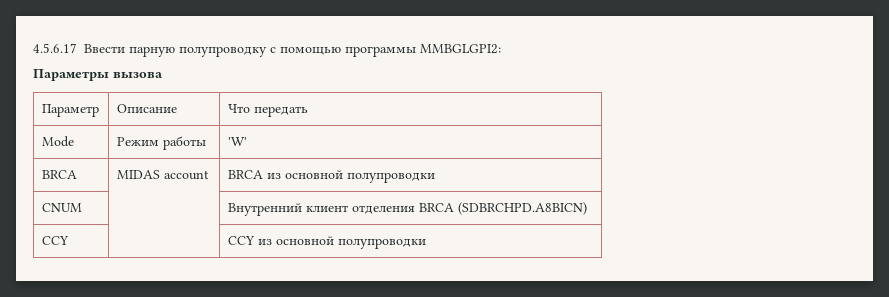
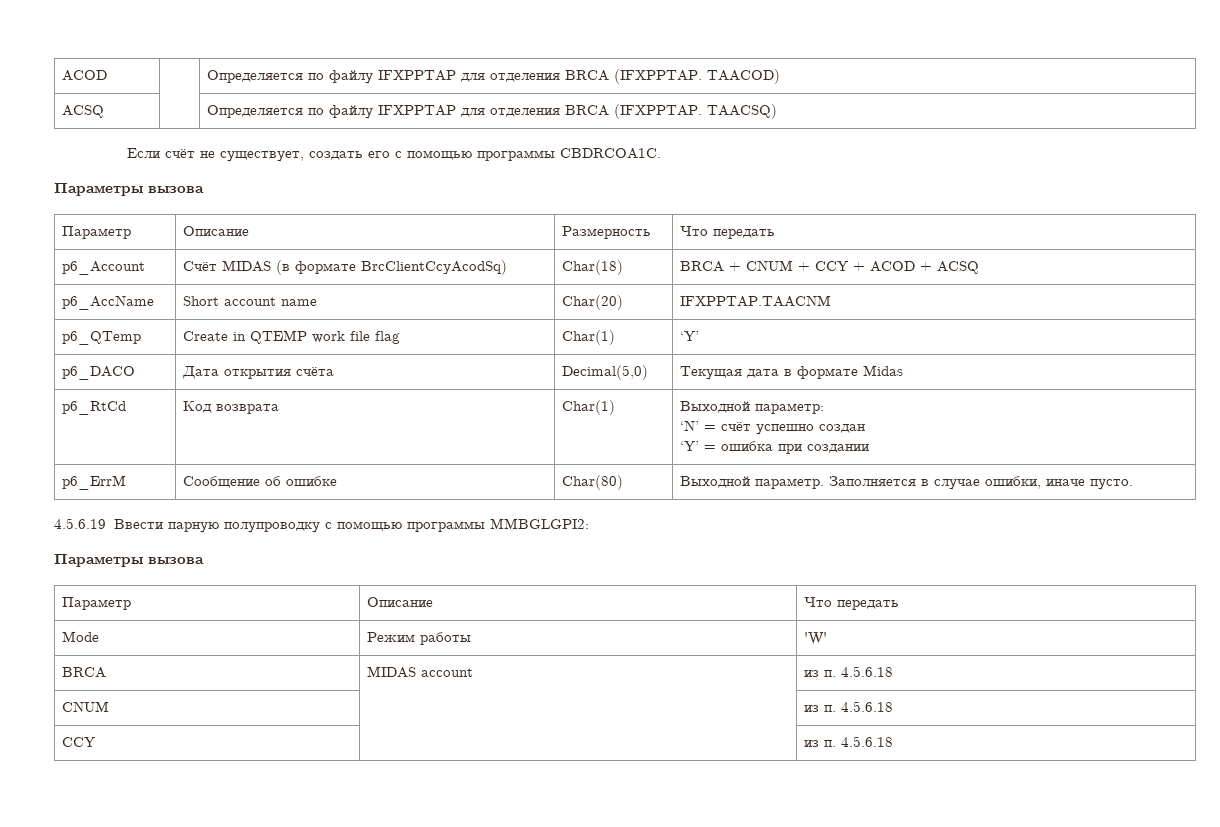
[33,43,77,53] 4.5.6.17 -> [62,70,108,81] [207,69,781,84] [62,105,105,118] [207,104,778,119] [127,148,662,162] [54,183,204,196] [62,226,132,239] [183,226,250,236] [562,226,652,239] [680,226,776,239] [62,261,146,275] [183,260,508,275] [562,260,624,275] [680,260,980,274] [62,295,155,310] [183,296,318,306] [562,295,624,310] [680,295,832,307] [62,331,142,345] [183,330,401,344] [562,330,616,345] [680,331,700,341] [62,366,136,380] [182,366,335,379] [562,365,649,380] [680,365,904,380] [62,401,127,415] [183,401,280,414] [562,400,616,415] [680,401,825,414] [680,420,866,435] [680,441,870,454] [62,475,127,490] [183,476,338,488] [562,475,624,490] [680,476,1134,490] [54,518,106,529] ACOD | | Определяется по файлу IFXPPTAP для отделения BRCA (IFXPPTAP. TAACOD) // ACSQ | | Определяется по файлу IFXPPTAP для отделения BRCA (IFXPPTAP. TAACSQ) // Если счёт не существует, создать его с помощью программы CBDRCOA1C. // Параметры вызова // Параметр | Описание | Размерность | Что передать // p6_Account | Счёт MIDAS (в формате BrcClientCcyAcodSq) | Char(18) | BRCA + CNUM + CCY + ACOD + ACSQ // p6_AccName | Short account name | Char(20) | IFXPPTAP.TAACNM // p6_QTemp | Create in QTEMP work file flag | Char(1) | ‘Y’ // p6_DACO | Дата открытия счёта | Decimal(5,0) | Текущая дата в формате Midas // p6_RtCd | Код возврата | Char(1) | Выходной параметр: // ‘N’ = счёт успешно создан // ‘Y’ = ошибка при создании // p6_ErrM | Сообщение об ошибке | Char(80) | Выходной параметр. Заполняется в случае ошибки, иначе пусто. // 4.5.6.19
[227,170,435,183] [41,203,82,212] [227,202,587,216] [41,236,69,245] [227,236,426,249] BRCA из основной полупроводки // CNUM | | Внутренний клиент отделения BRCA (SDBRCHPD.A8BICN) // CCY | | CCY из основной полупроводки -> [804,666,894,677] [62,701,110,712] [804,701,894,712] [62,737,97,747] [804,736,894,747] из п. 4.5.6.18 // CNUM | | из п. 4.5.6.18 // CCY | | из п. 4.5.6.18

